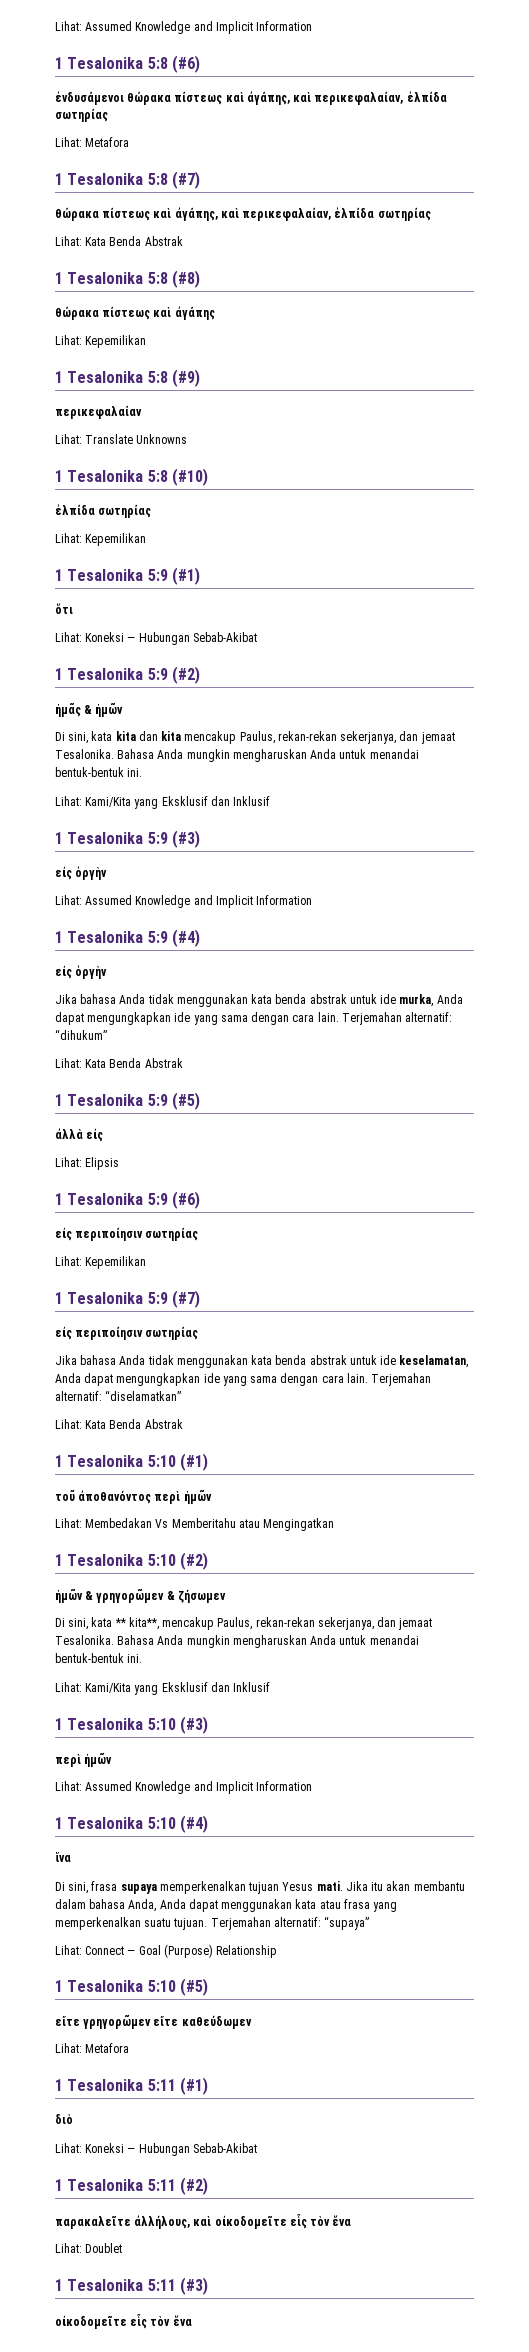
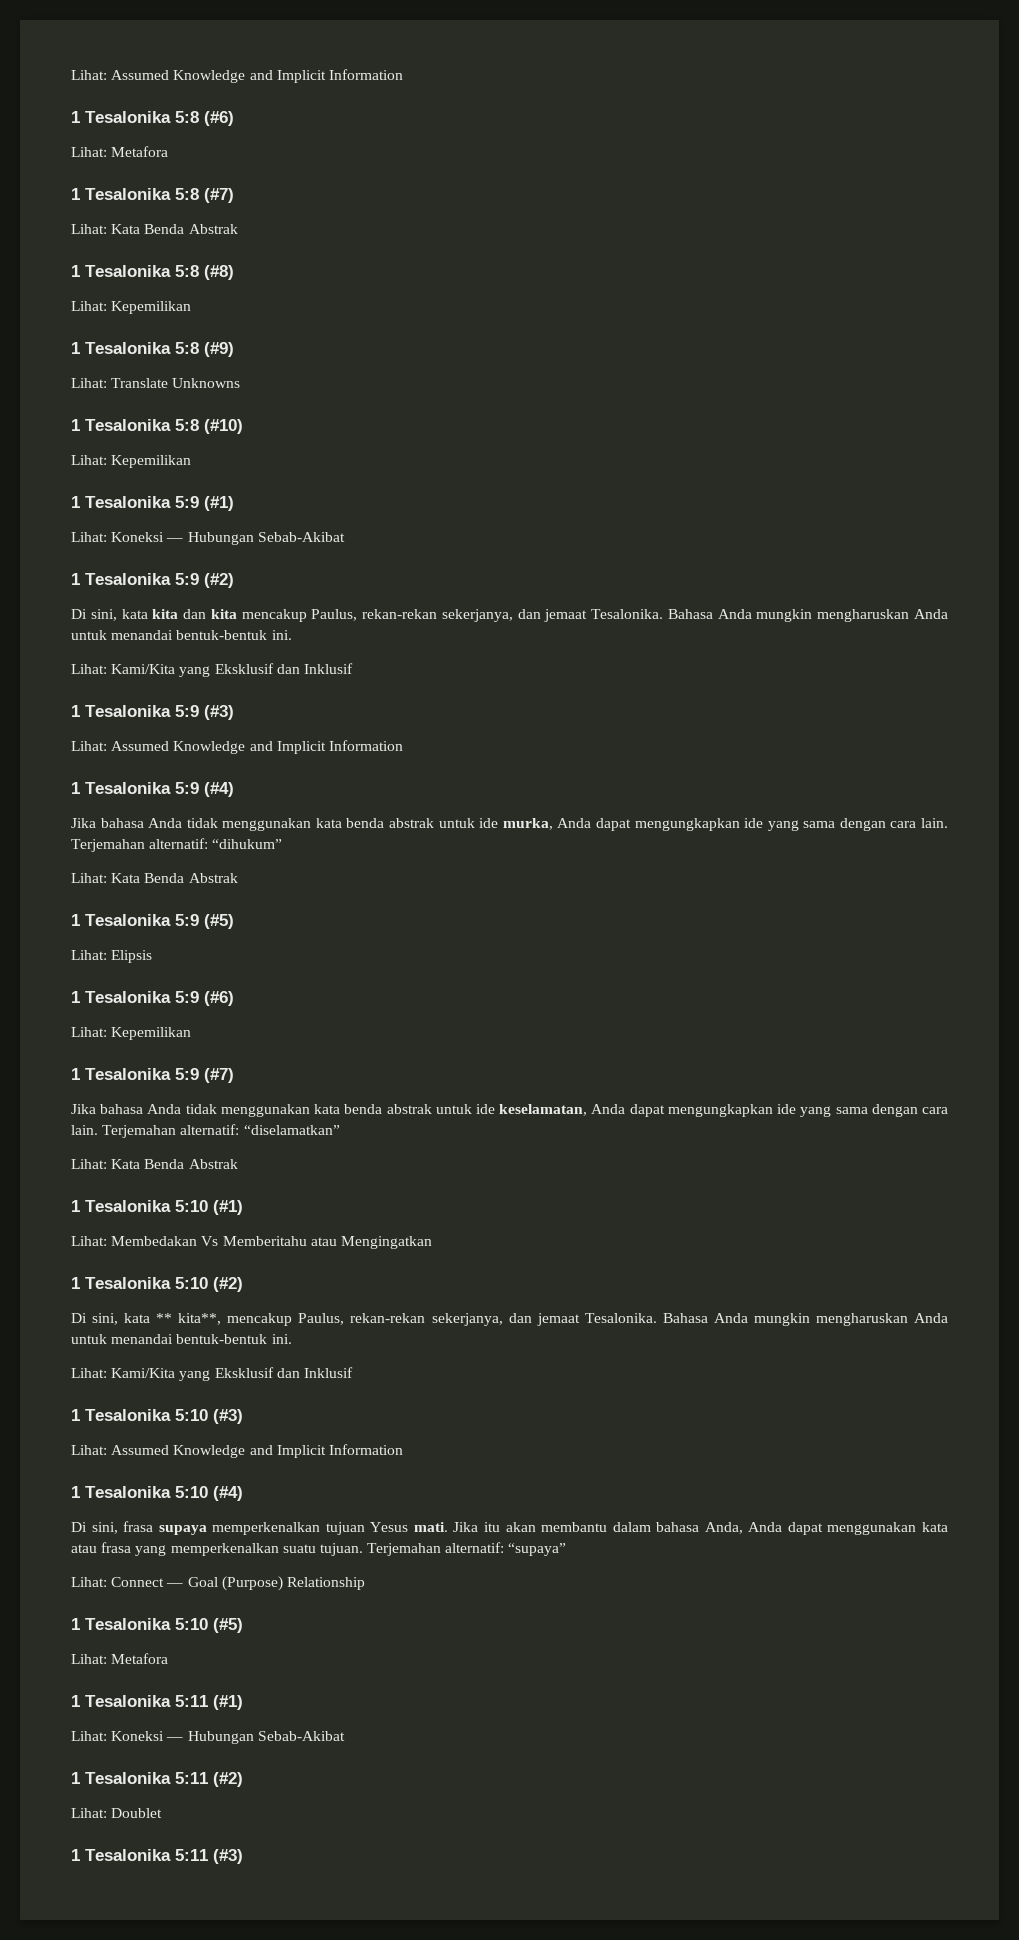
[55,91,447,105] [55,108,108,122] // ἐνδυσάμενοι θώρακα πίστεως καὶ ἀγάπης, καὶ περικεφαλαίαν, ἐλπίδα σωτηρίας -> (234, 118) none
[55,207,431,221] // θώρακα πίστεως καὶ ἀγάπης, καὶ περικεφαλαίαν, ἐλπίδα σωτηρίας -> (234, 195) none
[55,306,215,320] // θώρακα πίστεως καὶ ἀγάπης -> (234, 272) none
[55,405,142,419] // περικεφαλαίαν -> (234, 349) none
[55,504,152,518] // ἐλπίδα σωτηρίας -> (243, 426) none
[55,603,73,614] // ὅτι -> (234, 503) none
[55,702,124,717] // ἡμᾶς & ἡμῶν -> (234, 580) none
[55,866,108,880] // εἰς ὀργὴν -> (234, 712) none
[55,965,108,979] // εἰς ὀργὴν -> (234, 789) none
[55,1128,104,1142] // ἀλλὰ εἰς -> (234, 921) none
[55,1227,199,1241] // εἰς περιποίησιν σωτηρίας -> (234, 998) none
[55,1326,199,1340] // εἰς περιποίησιν σωτηρίας -> (234, 1075) none
[55,1489,212,1504] // τοῦ ἀποθανόντος περὶ ἡμῶν -> (243, 1207) none
[55,1588,226,1603] // ἡμῶν & γρηγορῶμεν & ζήσωμεν -> (243, 1284) none
[55,1752,113,1767] // περὶ ἡμῶν -> (243, 1416) none
[55,1852,71,1862] // ἵνα -> (243, 1493) none
[55,2014,252,2029] // εἴτε γρηγορῶμεν εἴτε καθεύδωμεν -> (243, 1625) none
[55,2114,73,2124] // διὸ -> (243, 1702) none
[55,2213,352,2229] // παρακαλεῖτε ἀλλήλους, καὶ οἰκοδομεῖτε εἷς τὸν ἕνα -> (243, 1779) none
[55,2313,192,2329] // οἰκοδομεῖτε εἷς τὸν ἕνα -> (243, 1856) none

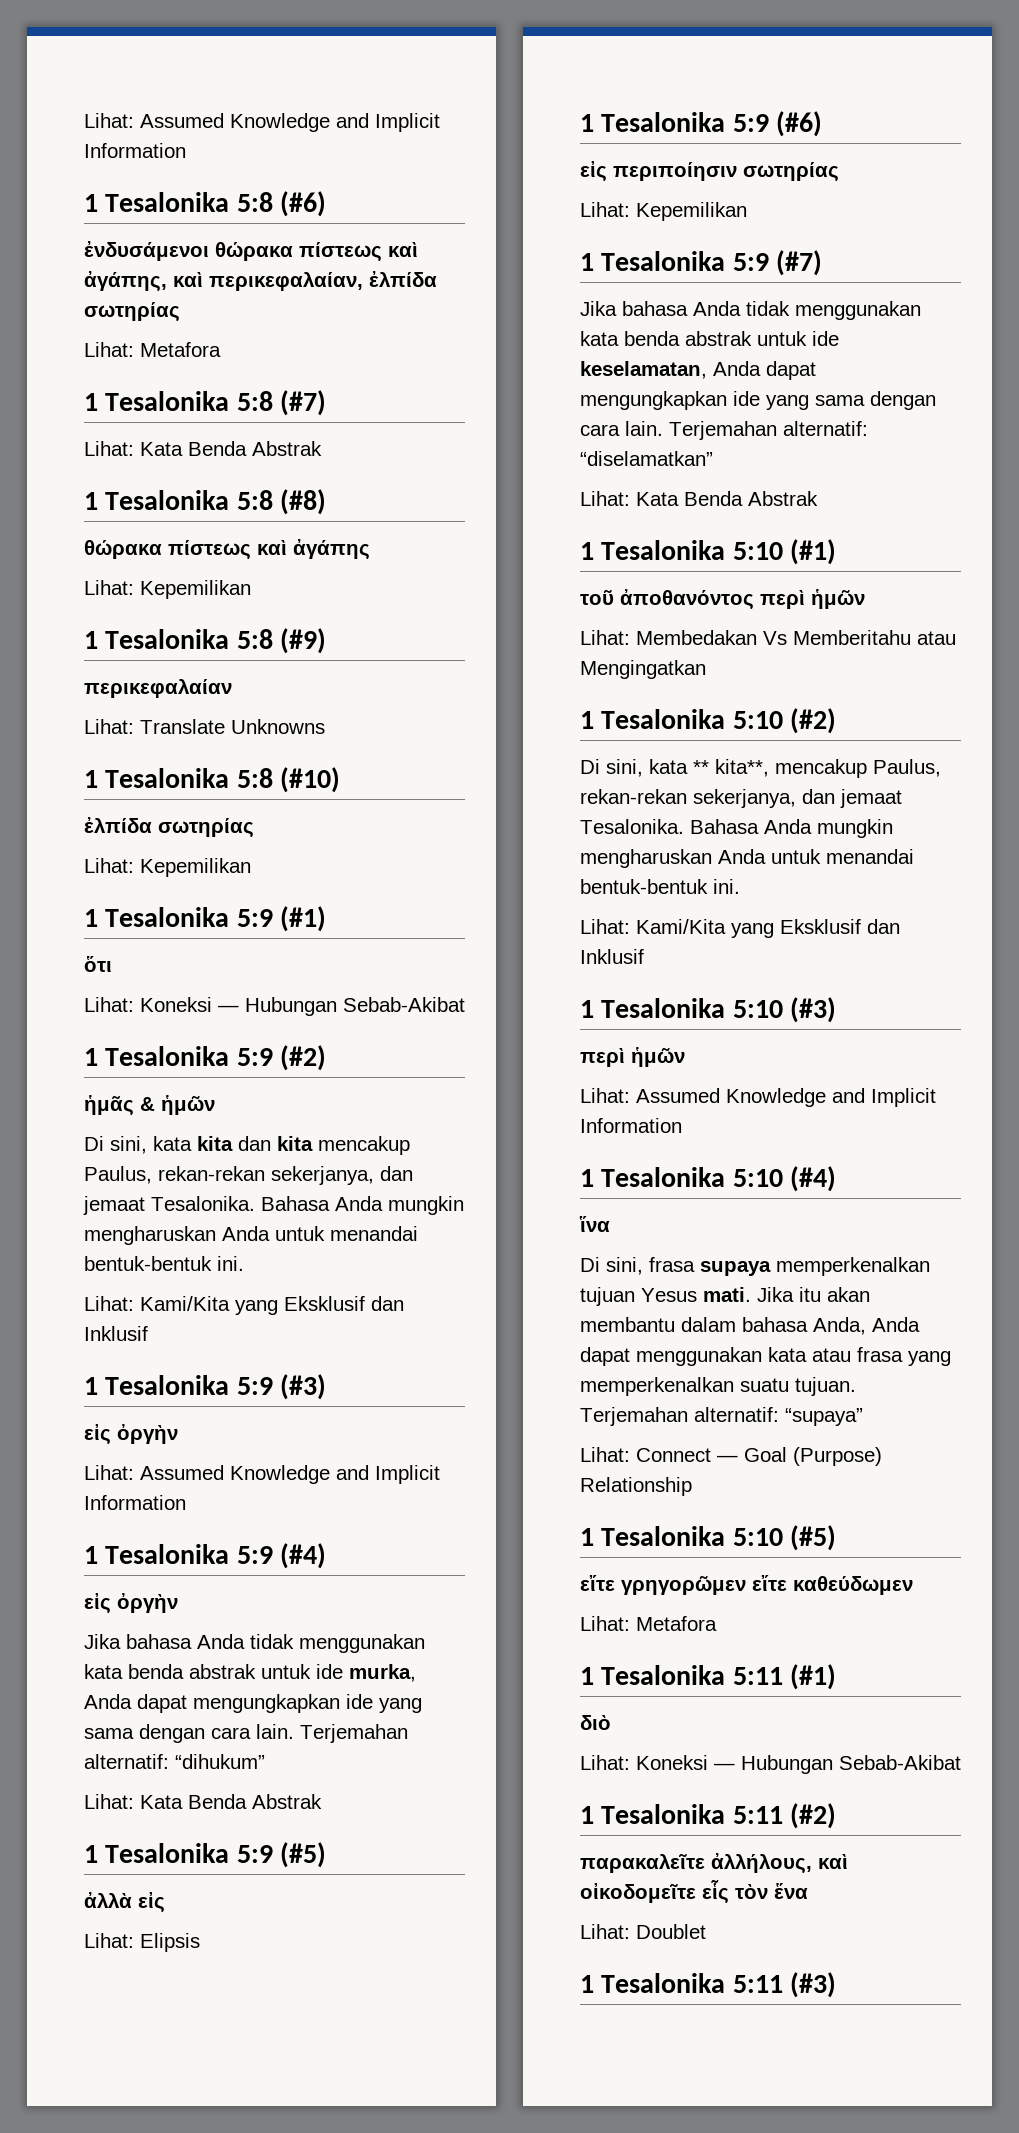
(234, 118) none -> [84,241,418,262] [84,271,437,292] [84,302,180,322] // ἐνδυσάμενοι θώρακα πίστεως καὶ ἀγάπης, καὶ περικεφαλαίαν, ἐλπίδα σωτηρίας
(234, 272) none -> [84,539,370,560] // θώρακα πίστεως καὶ ἀγάπης
(234, 349) none -> [84,679,232,698] // περικεφαλαίαν
(243, 426) none -> [84,817,254,838] // ἐλπίδα σωτηρίας
(234, 503) none -> [84,956,112,972] // ὅτι
(234, 580) none -> [84,1095,215,1116] // ἡμᾶς & ἡμῶν
(234, 712) none -> [84,1424,178,1445] // εἰς ὀργὴν
(234, 789) none -> [84,1593,178,1614] // εἰς ὀργὴν
(234, 921) none -> [84,1892,165,1913] // ἀλλὰ εἰς
(234, 998) none -> [580,161,839,182] // εἰς περιποίησιν σωτηρίας
(243, 1207) none -> [580,589,865,610] // τοῦ ἀποθανόντος περὶ ἡμῶν
(243, 1416) none -> [580,1047,685,1067] // περὶ ἡμῶν
(243, 1493) none -> [579,1216,610,1232] // ἵνα
(243, 1625) none -> [580,1575,913,1595] // εἴτε γρηγορῶμεν εἴτε καθεύδωμεν
(243, 1702) none -> [580,1715,611,1730] // διὸ
(243, 1779) none -> [580,1853,848,1874] [580,1880,808,1904] // παρακαλεῖτε ἀλλήλους, καὶ οἰκοδομεῖτε εἷς τὸν ἕνα

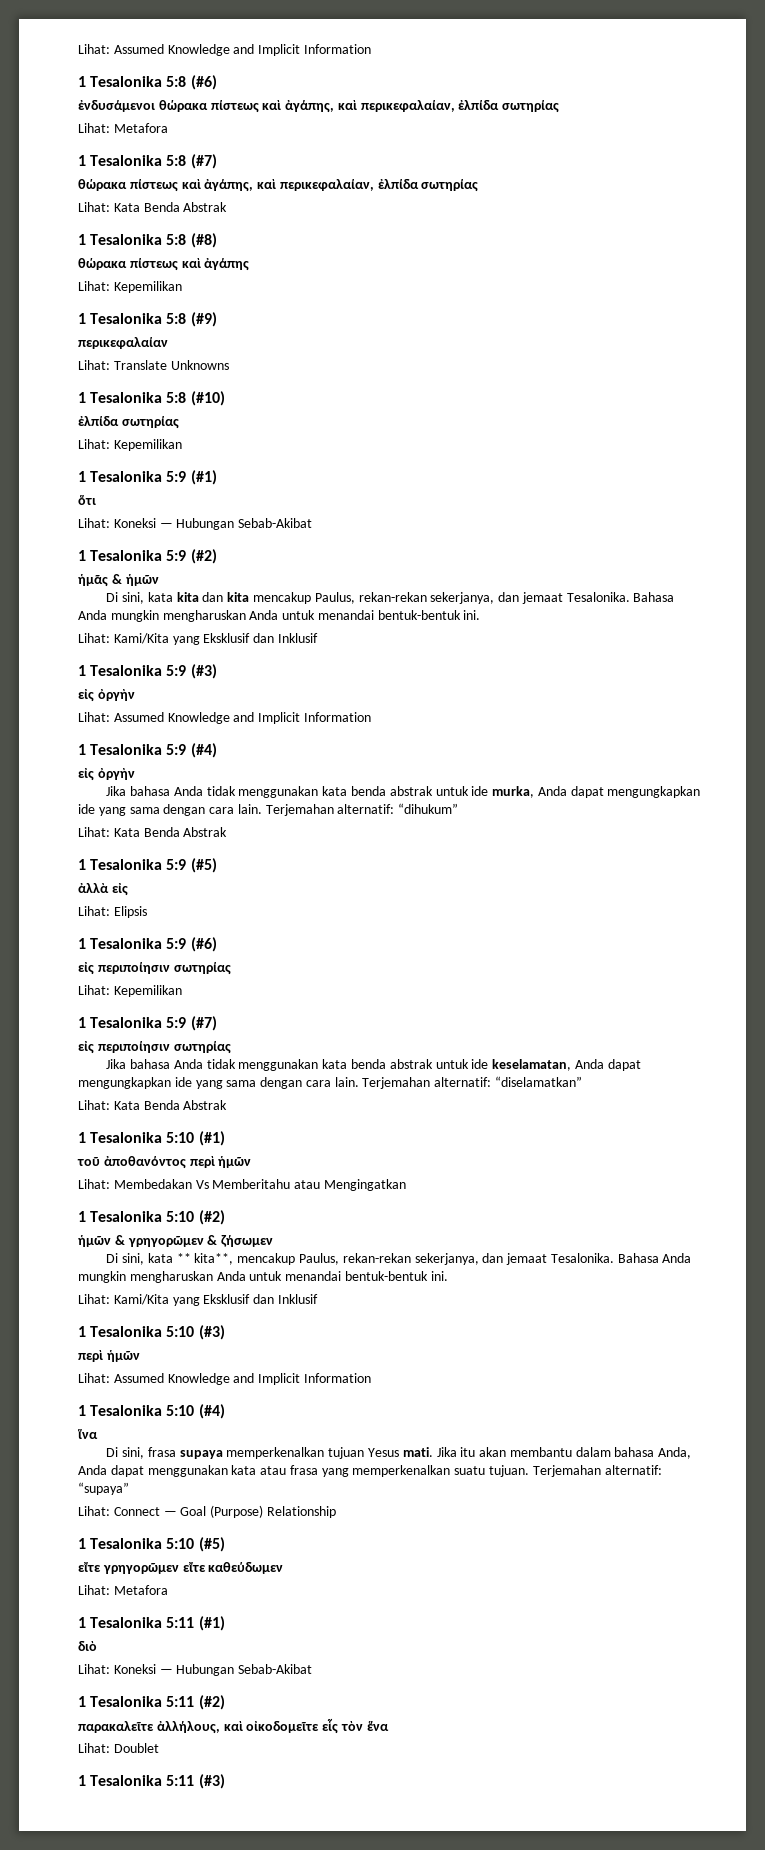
(327, 403) none -> [78,179,479,192] // θώρακα πίστεως καὶ ἀγάπης, καὶ περικεφαλαίαν, ἐλπίδα σωτηρίας
(823, 263) none -> [78,1041,231,1054] // εἰς περιποίησιν σωτηρίας
(837, 721) none -> [78,1235,274,1247] // ἡμῶν & γρηγορῶμεν & ζήσωμεν

